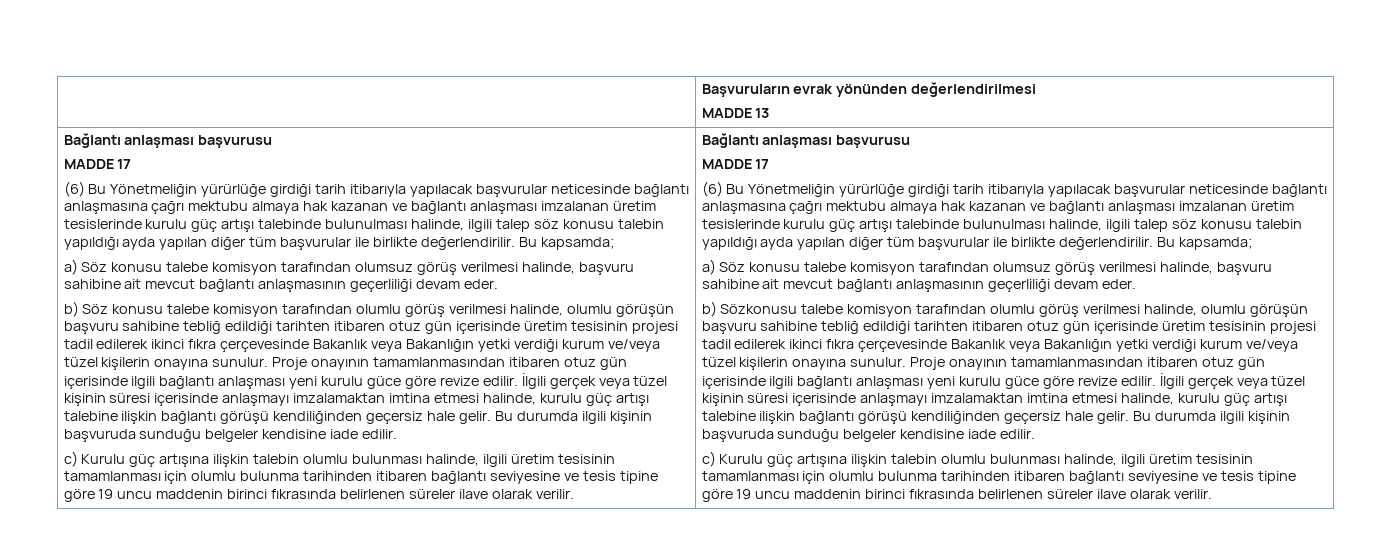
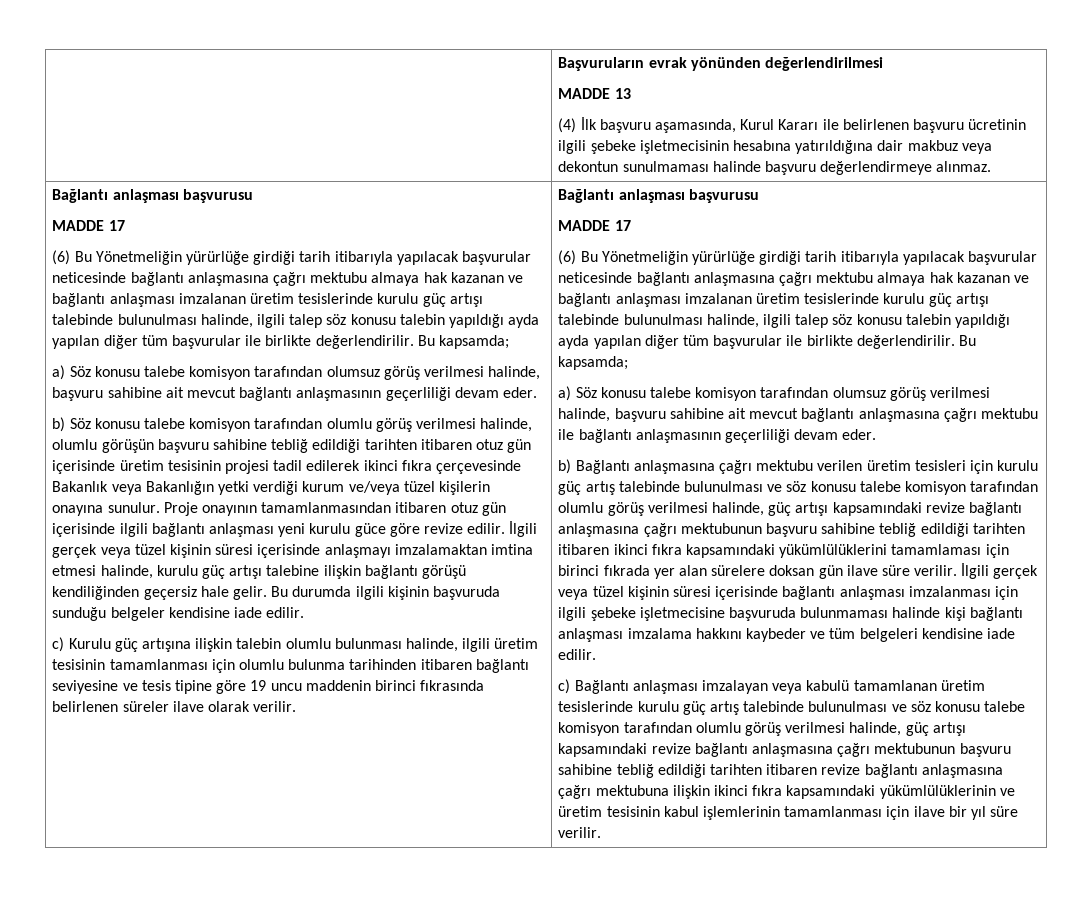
(770, 113) none -> [558,117,1027,133] [558,140,992,154] [558,161,992,175] // (4) İlk başvuru aşamasında, Kurul Kararı ile belirlenen başvuru ücretinin ilgili şebeke işletmecisinin hesabına yatırıldığına dair makbuz veya dekontun sunulmaması halinde başvuru değerlendirmeye alınmaz.
[896,279,1136,292] [701,301,1308,317] [701,321,1316,334] [701,339,1298,352] [701,357,1265,370] [701,373,1306,389] [701,393,1287,406] [701,411,1290,424] [701,429,1036,442] [701,451,1253,467] [701,471,1296,484] [701,489,1171,502] anlaşmasının geçerliliği devam eder. // b) Sözkonusu talebe komisyon tarafından olumlu görüş verilmesi halinde, olumlu görüşün başvuru sahibine tebliğ edildiği tarihten itibaren otuz gün içerisinde üretim tesisinin projesi tadil edilerek ikinci fıkra çerçevesinde Bakanlık veya Bakanlığın yetki verdiği kurum ve/veya tüzel kişilerin onayına sunulur. Proje onayının tamamlanmasından itibaren otuz gün içerisinde ilgili bağlantı anlaşması yeni kurulu güce göre revize edilir. İlgili gerçek veya tüzel kişinin süresi içerisinde anlaşmayı imzalamaktan imtina etmesi halinde, kurulu güç artışı talebine ilişkin bağlantı görüşü kendiliğinden geçersiz hale gelir. Bu durumda ilgili kişinin başvuruda sunduğu belgeler kendisine iade edilir. // c) Kurulu güç artışına ilişkin talebin olumlu bulunması halinde, ilgili üretim tesisinin tamamlanması için olumlu bulunma tarihinden itibaren bağlantı seviyesine ve tesis tipine göre 19 uncu maddenin birinci fıkrasında belirlenen süreler ilave olarak -> [858,408,1038,422] [558,429,877,443] [558,459,1039,474] [558,481,1039,495] [558,502,1022,516] [558,523,1025,537] [558,544,1009,558] [558,563,1039,579] [558,586,1018,600] [558,607,1023,621] [558,628,1015,642] [558,649,597,660] [558,679,985,694] [558,701,1026,715] [558,722,966,736] [558,743,1011,757] [558,764,1003,778] [558,785,1015,799] [558,806,1019,820] anlaşmasına çağrı mektubu ile bağlantı anlaşmasının geçerliliği devam eder. // b) Bağlantı anlaşmasına çağrı mektubu verilen üretim tesisleri için kurulu güç artış talebinde bulunulması ve söz konusu talebe komisyon tarafından olumlu görüş verilmesi halinde, güç artışı kapsamındaki revize bağlantı anlaşmasına çağrı mektubunun başvuru sahibine tebliğ edildiği tarihten itibaren ikinci fıkra kapsamındaki yükümlülüklerini tamamlaması için birinci fıkrada yer alan sürelere doksan gün ilave süre verilir. İlgili gerçek veya tüzel kişinin süresi içerisinde bağlantı anlaşması imzalanması için ilgili şebeke işletmecisine başvuruda bulunmaması halinde kişi bağlantı anlaşması imzalama hakkını kaybeder ve tüm belgeleri kendisine iade edilir. // c) Bağlantı anlaşması imzalayan veya kabulü tamamlanan üretim tesislerinde kurulu güç artış talebinde bulunulması ve söz konusu talebe komisyon tarafından olumlu görüş verilmesi halinde, güç artışı kapsamındaki revize bağlantı anlaşmasına çağrı mektubunun başvuru sahibine tebliğ edildiği tarihten itibaren revize bağlantı anlaşmasına çağrı mektubuna ilişkin ikinci fıkra kapsamındaki yükümlülüklerinin ve üretim tesisinin kabul işlemlerinin tamamlanması için ilave bir yıl süre

